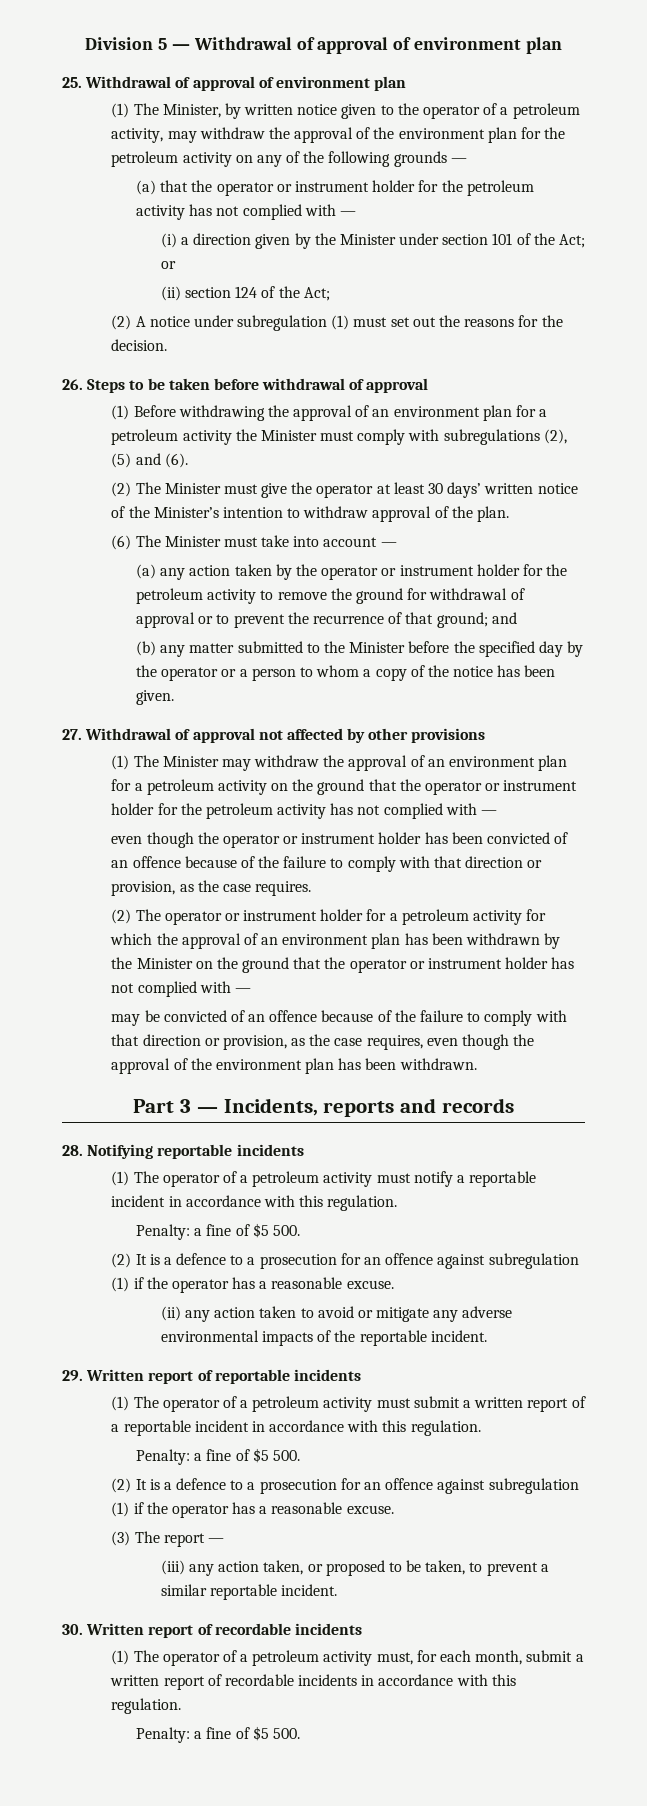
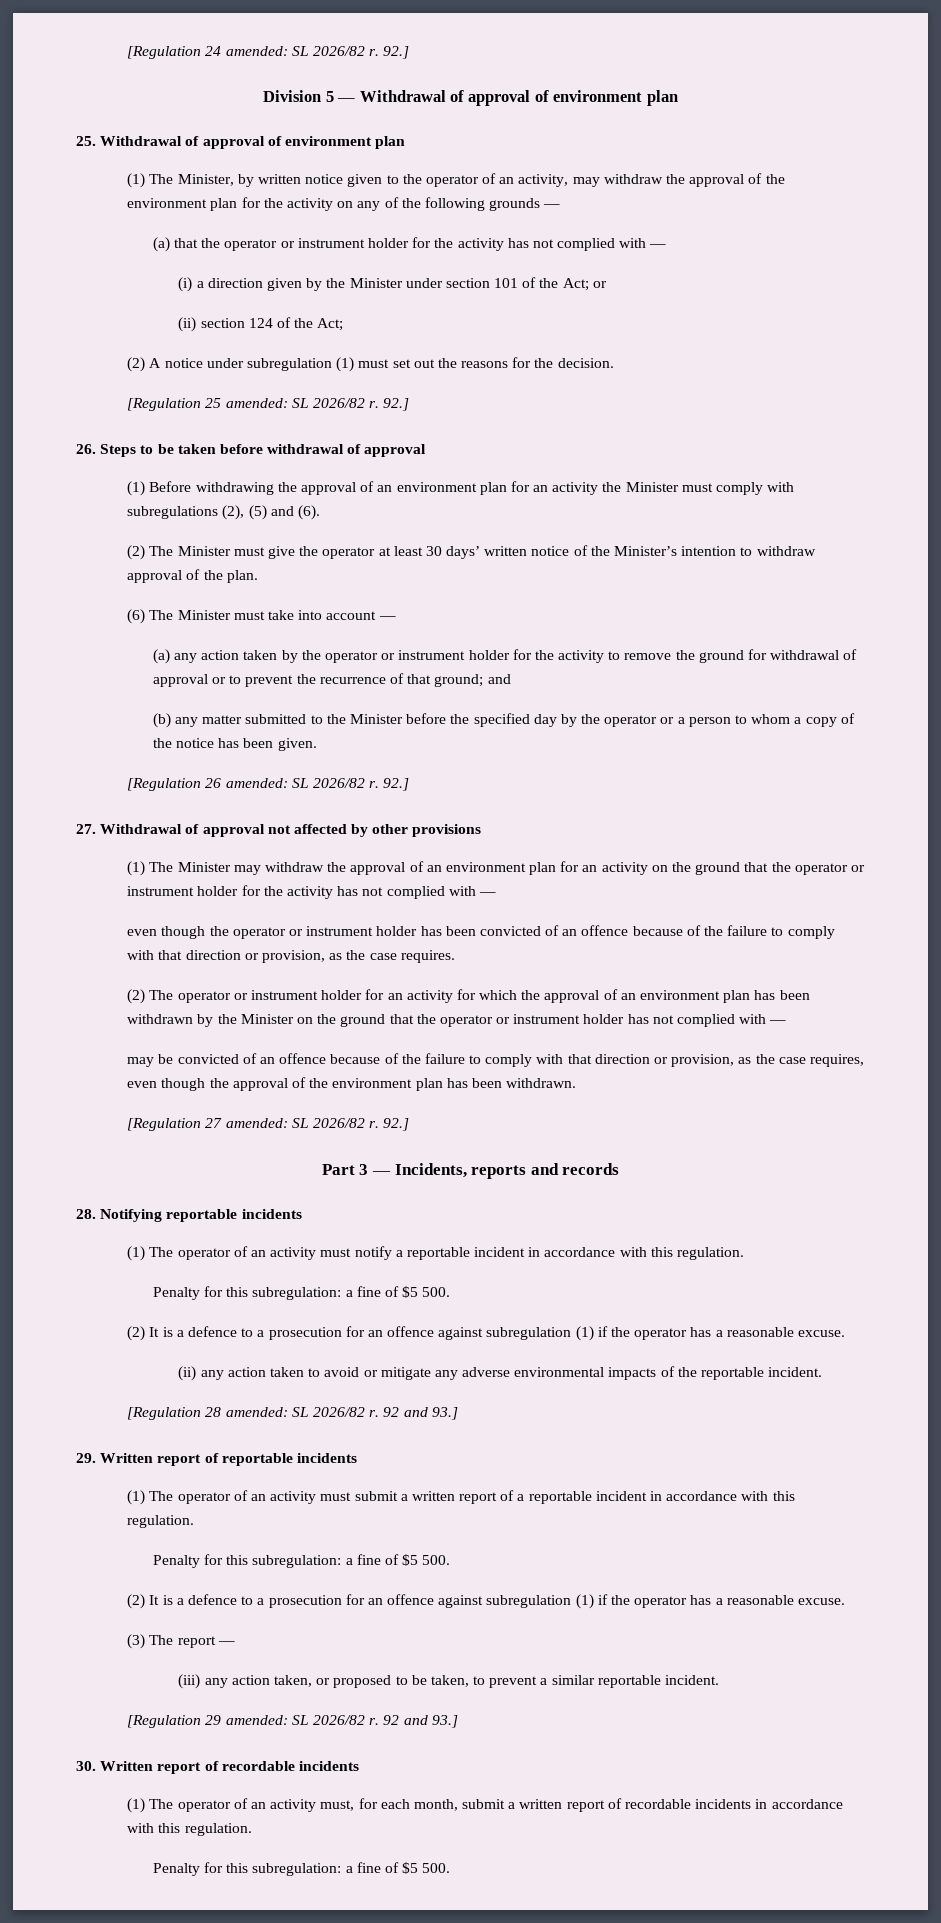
(85, 43) none -> [127,46,410,59] [Regulation 24 amended: SL 2026/82 r. 92.] //
[500,103,580,119] a petroleum -> [499,177,515,184] an
[111,151,179,167] petroleum -> (283, 203) none
[466,180,534,196] petroleum -> (454, 243) none
(168, 345) none -> [127,398,410,411] // [Regulation 25 amended: SL 2026/82 r. 92.]
[539,409,548,417] [111,429,179,445] a petroleum -> [533,485,549,492] an
[136,588,204,604] petroleum -> (554, 655) none
(175, 697) none -> [127,778,410,791] // [Regulation 26 amended: SL 2026/82 r. 92.]
[134,779,214,795] a petroleum -> [582,865,598,872] an
[205,803,273,819] petroleum -> (283, 891) none
[389,909,469,925] a petroleum -> [387,993,403,1000] an
(477, 1064) none -> [127,1118,410,1131] // [Regulation 27 amended: SL 2026/82 r. 92.]
[240,1171,320,1187] a petroleum -> [250,1250,266,1257] an
[136,1224,191,1240] Penalty: -> [152,1286,342,1300] Penalty for this subregulation:
(487, 1336) none -> [127,1407,458,1420] // [Regulation 28 amended: SL 2026/82 r. 92 and 93.]
[240,1396,320,1412] a petroleum -> [250,1494,266,1501] an
[136,1449,191,1465] Penalty: -> [152,1554,342,1568] Penalty for this subregulation:
(338, 1590) none -> [127,1715,458,1728] // [Regulation 29 amended: SL 2026/82 r. 92 and 93.]
[240,1650,320,1666] a petroleum -> [250,1802,266,1809] an
[136,1727,191,1743] Penalty: -> [152,1862,342,1876] Penalty for this subregulation:

